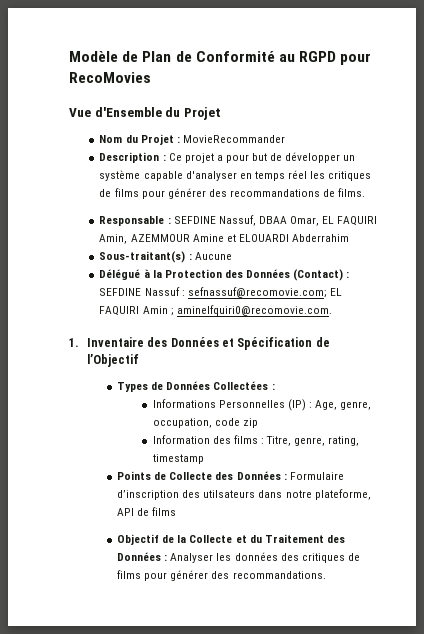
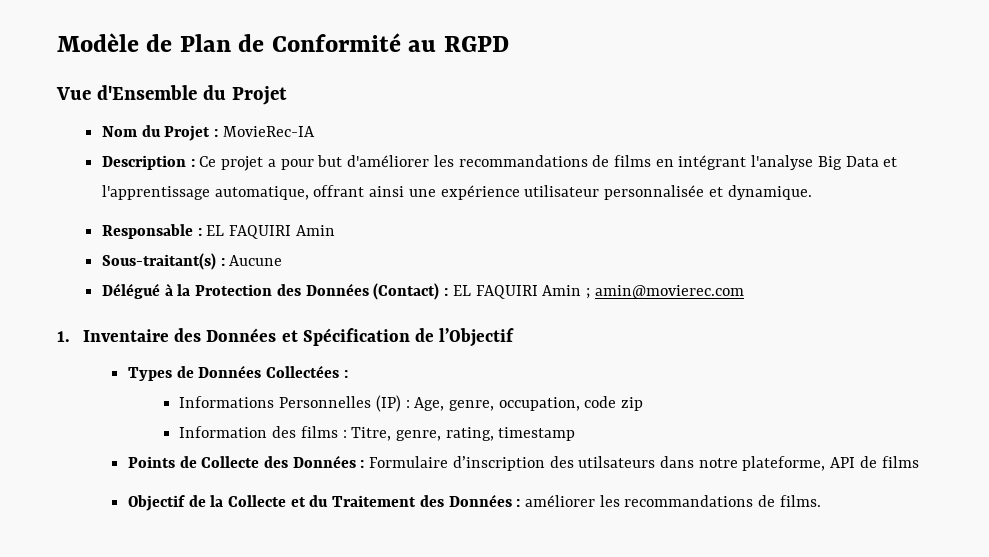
[340,53,372,65] [69,72,151,83] pour RecoMovies -> (509, 44) none
[182,135,285,143] MovieRecommander -> [222,126,315,137] MovieRec-IA
[270,152,356,163] [99,170,372,181] [99,188,366,199] [99,215,378,226] [99,234,349,244] de développer un système capable d'analyser en temps réel les critiques de films pour générer des recommandations de films. // Responsable : SEFDINE Nassuf, DBAA Omar, EL FAQUIRI Amin, AZEMMOUR Amine et ELOUARDI Abderrahim -> [347,155,898,170] [102,185,812,200] [102,224,335,239] d'améliorer les recommandations de films en intégrant l'analyse Big Data et l'apprentissage automatique, offrant ainsi une expérience utilisateur personnalisée et dynamique. // Responsable : EL FAQUIRI Amin
[99,287,327,298] SEFDINE Nassuf : sefnassuf@recomovie.com; -> (449, 292) none
[176,305,332,316] aminelfquiri0@recomovie.com. -> [594,285,744,299] amin@movierec.com
[170,552,360,563] [117,570,326,581] Analyser les données des critiques de films pour générer des recommandations. -> [525,495,821,507] améliorer les recommandations de films.

